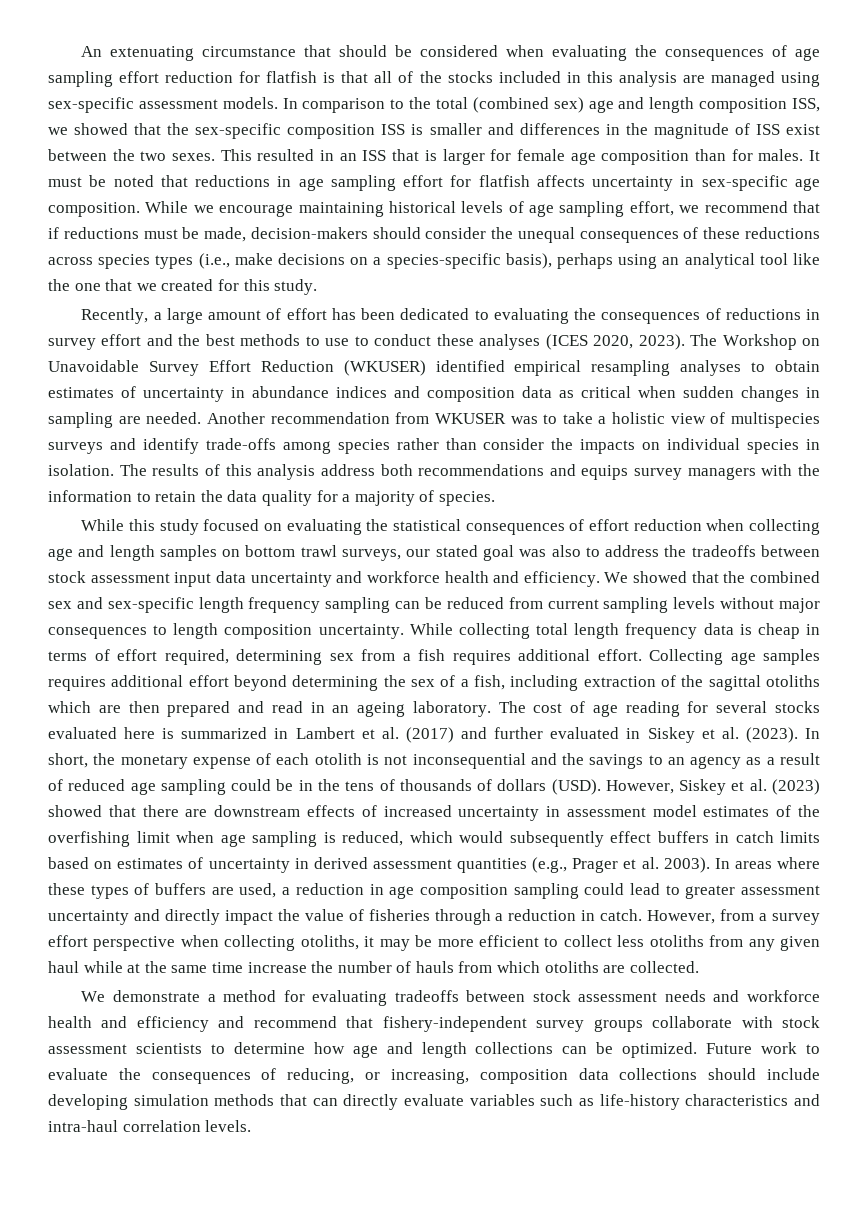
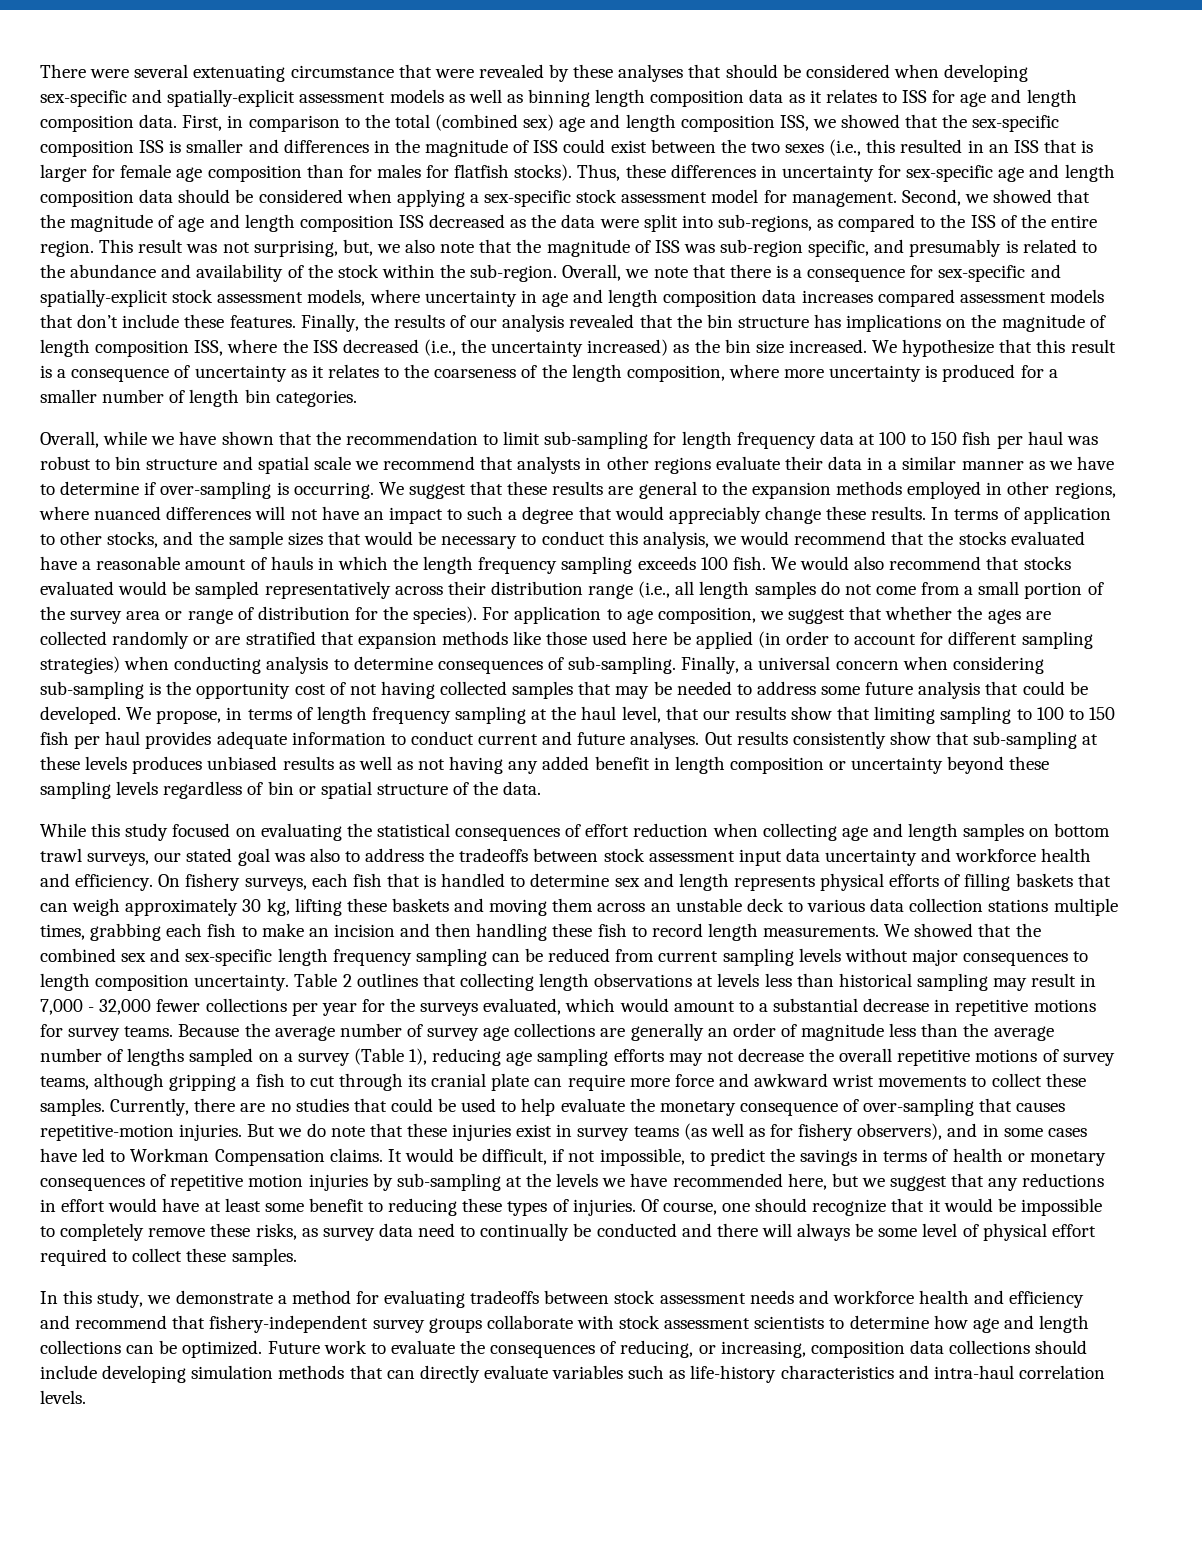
[81,45,821,61] [48,71,820,87] [48,97,298,113] An extenuating circumstance that should be considered when evaluating the consequences of age sampling effort reduction for flatfish is that all of the stocks included in this analysis are managed using sex-specific assessment models. In -> [40,64,1029,82] [40,89,1077,107] [40,114,244,132] There were several extenuating circumstance that were revealed by these analyses that should be considered when developing sex-specific and spatially-explicit assessment models as well as binning length composition data as it relates to ISS for age and length composition data. First, in
(780, 129) none -> [563,139,606,153] could
[172,149,252,161] sexes. This -> [785,139,896,156] sexes (i.e., this
[758,149,821,161] [48,175,820,191] [48,201,820,217] [48,227,820,243] [48,253,821,269] [48,279,318,295] [81,308,820,324] [48,334,820,350] [48,360,820,376] [48,386,820,402] [48,412,820,428] [48,438,821,454] [48,464,820,480] [48,490,495,506] males. It must be noted that reductions in age sampling effort for flatfish affects uncertainty in sex-specific age composition. While we encourage maintaining historical levels of age sampling effort, we recommend that if reductions must be made, decision-makers should consider the unequal consequences of these reductions across species types (i.e., make decisions on a species-specific basis), perhaps using an analytical tool like the one that we created for this study. // Recently, a large amount of effort has been dedicated to evaluating the consequences of reductions in survey effort and the best methods to use to conduct these analyses (ICES 2020, 2023). The Workshop on Unavoidable Survey Effort Reduction (WKUSER) identified empirical resampling analyses to obtain estimates of uncertainty in abundance indices and composition data as critical when sudden changes in sampling are needed. Another recommendation from WKUSER was to take a holistic view of multispecies surveys and identify trade-offs among species rather than consider the impacts on individual species in isolation. The results of this analysis address both recommendations and equips survey managers with the information to retain the data quality for a majority of species. -> [376,164,1115,182] [40,189,1091,207] [40,214,1097,232] [40,239,1097,257] [40,264,1061,282] [40,289,1104,307] [40,314,1106,332] [40,339,1116,357] [40,364,1058,382] [40,389,357,407] [40,431,1098,449] [40,456,1114,474] [40,481,1116,499] [39,506,1111,524] [40,531,1085,549] [40,556,1071,574] [40,581,1104,599] [40,606,1051,624] [40,631,1093,649] [40,656,1044,674] [40,681,1088,699] [40,706,1115,724] [40,731,1099,749] [40,756,1050,774] [40,781,542,799] males for flatfish stocks). Thus, these differences in uncertainty for sex-specific age and length composition data should be considered when applying a sex-specific stock assessment model for management. Second, we showed that the magnitude of age and length composition ISS decreased as the data were split into sub-regions, as compared to the ISS of the entire region. This result was not surprising, but, we also note that the magnitude of ISS was sub-region specific, and presumably is related to the abundance and availability of the stock within the sub-region. Overall, we note that there is a consequence for sex-specific and spatially-explicit stock assessment models, where uncertainty in age and length composition data increases compared assessment models that don’t include these features. Finally, the results of our analysis revealed that the bin structure has implications on the magnitude of length composition ISS, where the ISS decreased (i.e., the uncertainty increased) as the bin size increased. We hypothesize that this result is a consequence of uncertainty as it relates to the coarseness of the length composition, where more uncertainty is produced for a smaller number of length bin categories. // Overall, while we have shown that the recommendation to limit sub-sampling for length frequency data at 100 to 150 fish per haul was robust to bin structure and spatial scale we recommend that analysts in other regions evaluate their data in a similar manner as we have to determine if over-sampling is occurring. We suggest that these results are general to the expansion methods employed in other regions, where nuanced differences will not have an impact to such a degree that would appreciably change these results. In terms of application to other stocks, and the sample sizes that would be necessary to conduct this analysis, we would recommend that the stocks evaluated have a reasonable amount of hauls in which the length frequency sampling exceeds 100 fish. We would also recommend that stocks evaluated would be sampled representatively across their distribution range (i.e., all length samples do not come from a small portion of the survey area or range of distribution for the species). For application to age composition, we suggest that whether the ages are collected randomly or are stratified that expansion methods like those used here be applied (in order to account for different sampling strategies) when conducting analysis to determine consequences of sub-sampling. Finally, a universal concern when considering sub-sampling is the opportunity cost of not having collected samples that may be needed to address some future analysis that could be developed. We propose, in terms of length frequency sampling at the haul level, that our results show that limiting sampling to 100 to 150 fish per haul provides adequate information to conduct current and future analyses. Out results consistently show that sub-sampling at these levels produces unbiased results as well as not having any added benefit in length composition or uncertainty beyond these sampling levels regardless of bin or spatial structure of the data.
(600, 579) none -> [158,873,1111,891] [40,898,1118,916] [40,923,880,941] On fishery surveys, each fish that is handled to determine sex and length represents physical efforts of filling baskets that can weigh approximately 30 kg, lifting these baskets and moving them across an unstable deck to various data collection stations multiple times, grabbing each fish to make an incision and then handling these fish to record length measurements.
[409,623,821,639] [48,649,820,665] [48,675,821,691] [48,701,820,717] [48,727,821,743] [48,753,821,769] [48,779,821,795] [48,805,821,821] [48,831,820,847] [48,857,820,873] [48,883,820,899] [48,909,820,925] [48,935,820,951] [48,961,699,973] [81,991,106,1002] While collecting total length frequency data is cheap in terms of effort required, determining sex from a fish requires additional effort. Collecting age samples requires additional effort beyond determining the sex of a fish, including extraction of the sagittal otoliths which are then prepared and read in an ageing laboratory. The cost of age reading for several stocks evaluated here is summarized in Lambert et al. (2017) and further evaluated in Siskey et al. (2023). In short, the monetary expense of each otolith is not inconsequential and the savings to an agency as a result of reduced age sampling could be in the tens of thousands of dollars (USD). However, Siskey et al. (2023) showed that there are downstream effects of increased uncertainty in assessment model estimates of the overfishing limit when age sampling is reduced, which would subsequently effect buffers in catch limits based on estimates of uncertainty in derived assessment quantities (e.g., Prager et al. 2003). In areas where these types of buffers are used, a reduction in age composition sampling could lead to greater assessment uncertainty and directly impact the value of fisheries through a reduction in catch. However, from a survey effort perspective when collecting otoliths, it may be more efficient to collect less otoliths from any given haul while at the same time increase the number of hauls from which otoliths are collected. // We -> [294,973,1097,991] [40,998,1096,1016] [40,1023,1054,1041] [40,1048,1115,1066] [40,1073,1086,1091] [40,1098,1066,1116] [40,1123,1087,1141] [40,1148,1106,1166] [40,1173,1105,1191] [40,1198,1102,1216] [40,1223,1096,1241] [40,1248,297,1266] [40,1290,171,1308] Table 2 outlines that collecting length observations at levels less than historical sampling may result in 7,000 - 32,000 fewer collections per year for the surveys evaluated, which would amount to a substantial decrease in repetitive motions for survey teams. Because the average number of survey age collections are generally an order of magnitude less than the average number of lengths sampled on a survey (Table 1), reducing age sampling efforts may not decrease the overall repetitive motions of survey teams, although gripping a fish to cut through its cranial plate can require more force and awkward wrist movements to collect these samples. Currently, there are no studies that could be used to help evaluate the monetary consequence of over-sampling that causes repetitive-motion injuries. But we do note that these injuries exist in survey teams (as well as for fishery observers), and in some cases have led to Workman Compensation claims. It would be difficult, if not impossible, to predict the savings in terms of health or monetary consequences of repetitive motion injuries by sub-sampling at the levels we have recommended here, but we suggest that any reductions in effort would have at least some benefit to reducing these types of injuries. Of course, one should recognize that it would be impossible to completely remove these risks, as survey data need to continually be conducted and there will always be some level of physical effort required to collect these samples. // In this study, we

